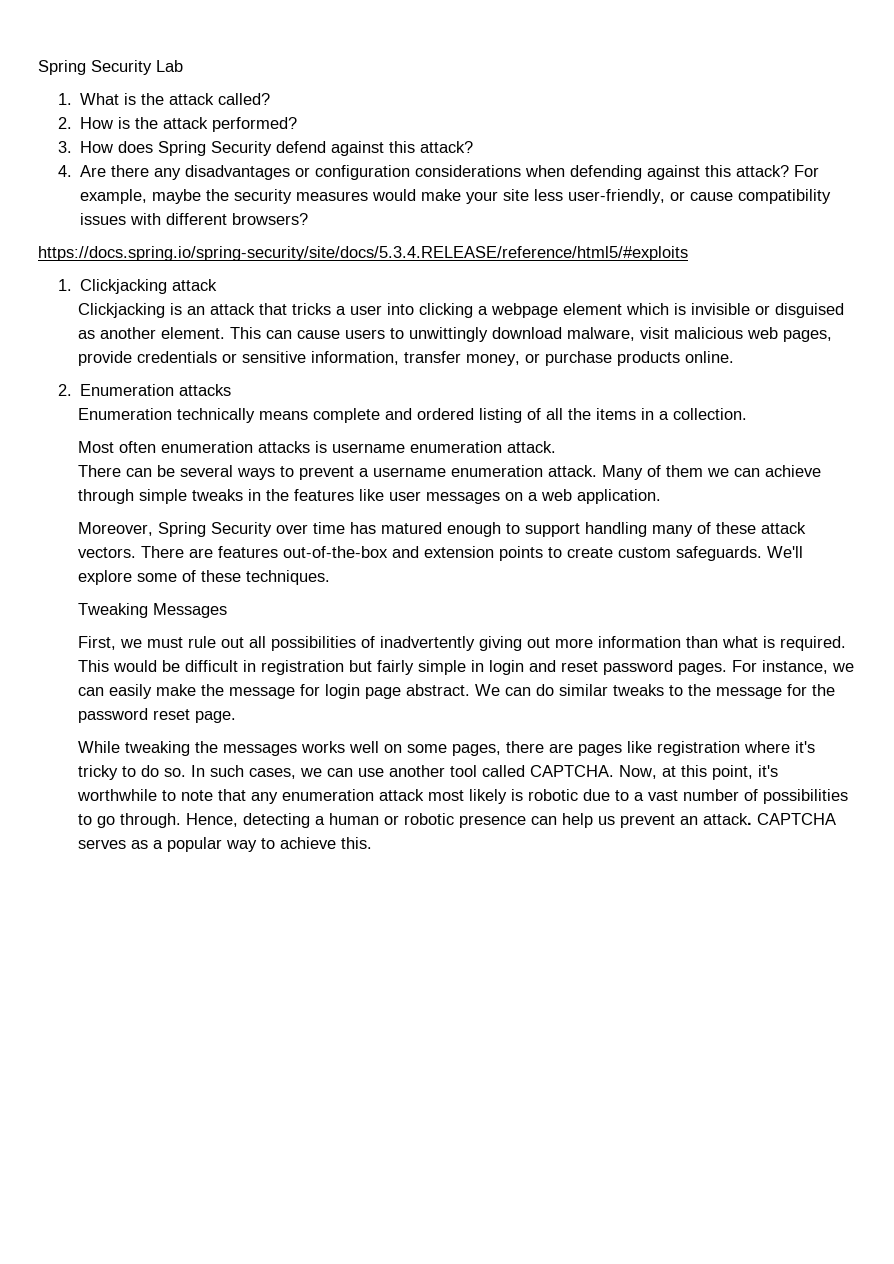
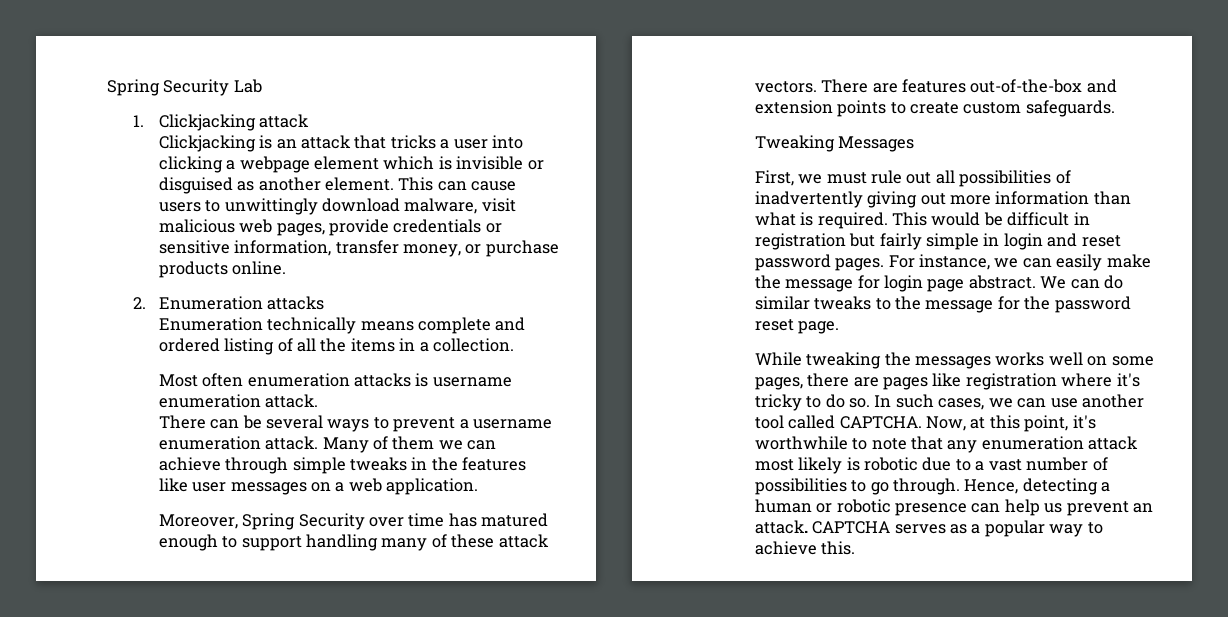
[58,93,271,105] [58,117,298,132] [58,141,474,156] [58,165,820,180] [80,189,832,204] [80,213,309,225] [38,246,688,261] // 1. What is the attack called? // 2. How is the attack performed? // 3. How does Spring Security defend against this attack? // 4. Are there any disadvantages or configuration considerations when defending against this attack? For example, maybe the security measures would make your site less user-friendly, or cause compatibility issues with different browsers? // https://docs.spring.io/spring-security/site/docs/5.3.4.RELEASE/reference/html5/#exploits -> (262, 86) none
[767,546,804,558] [78,570,331,585] We'll explore some of these techniques. -> (1115, 108) none

